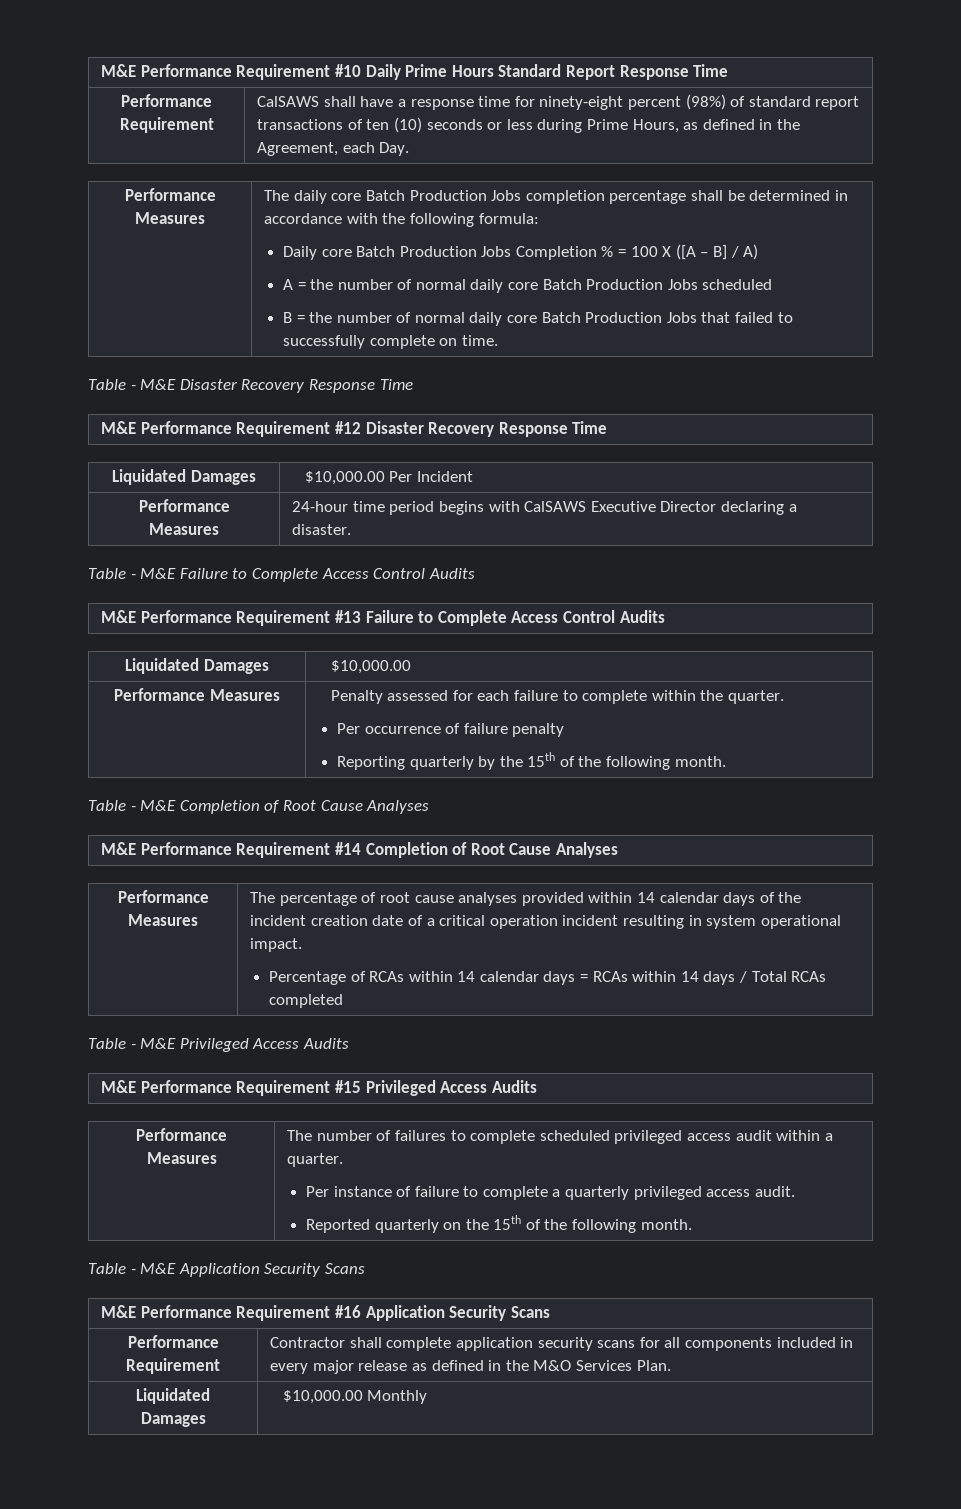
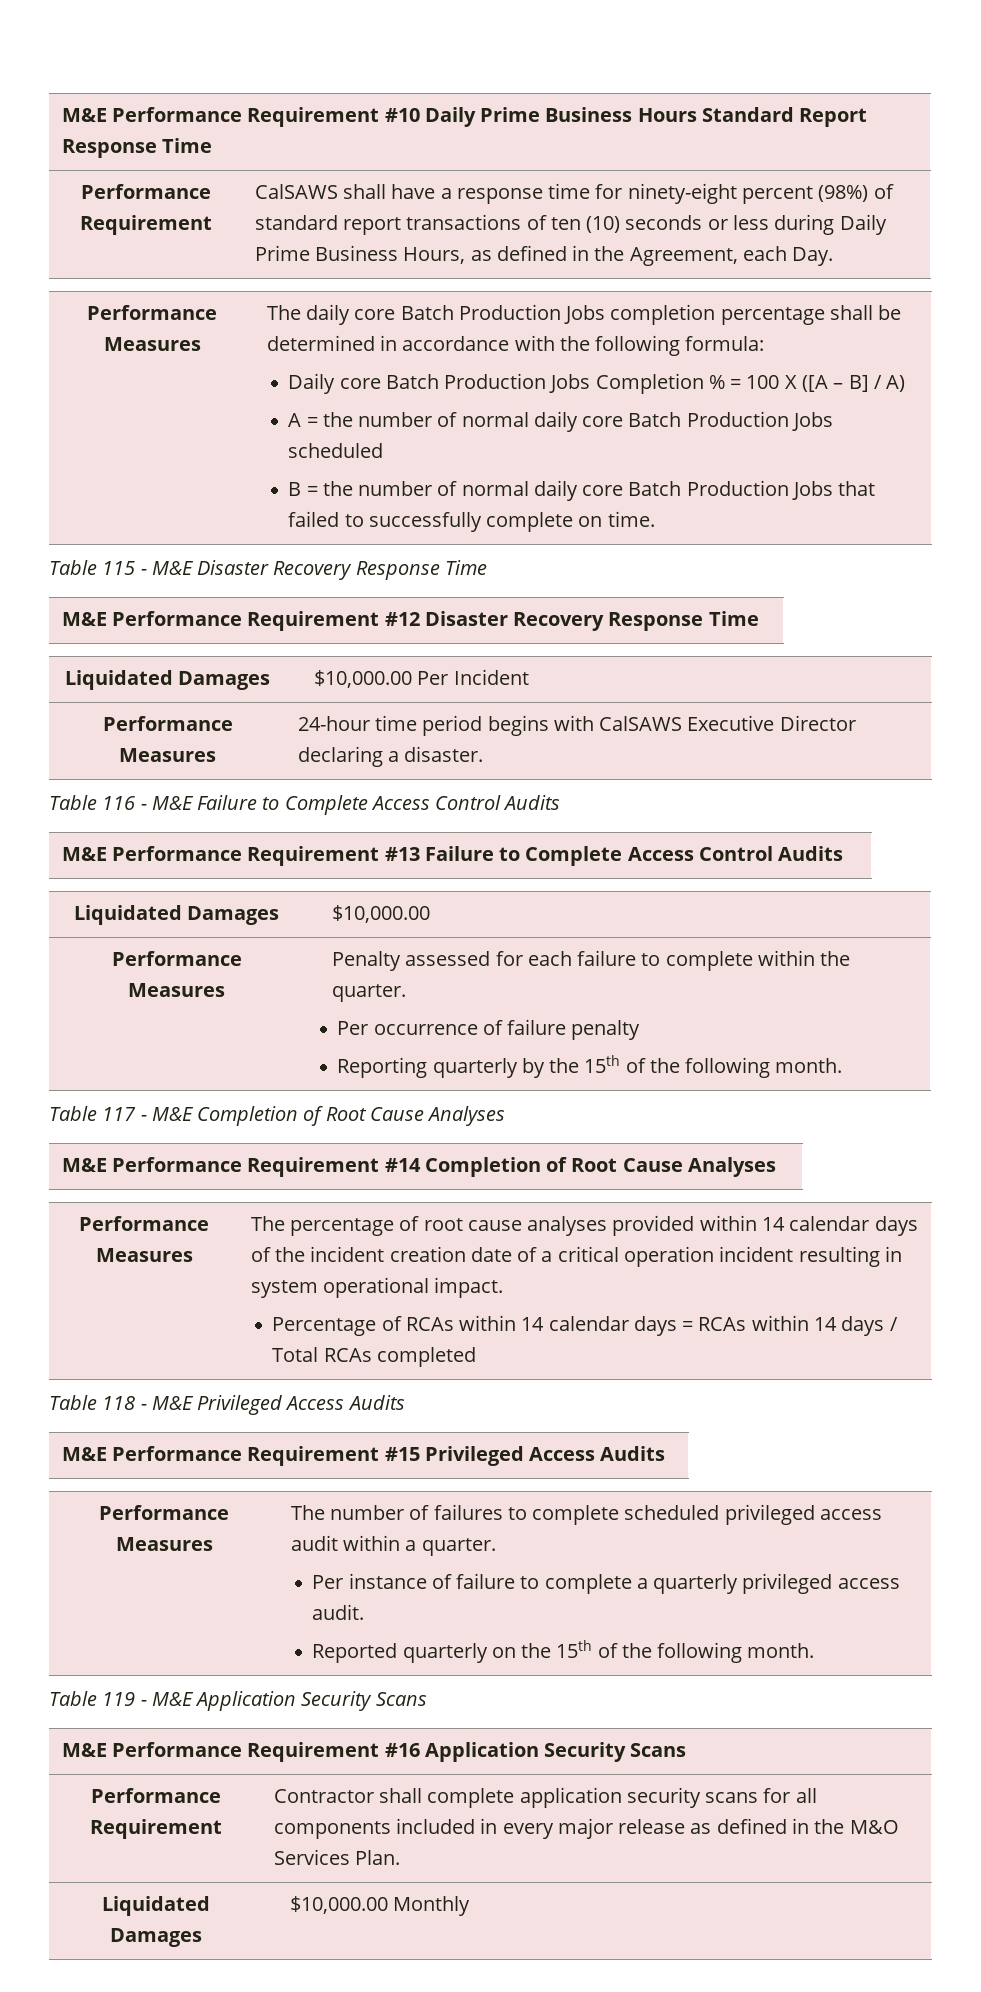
(448, 70) none -> [545,107,633,122] Business
[586,119,628,130] Prime -> [839,214,887,235] [254,245,399,261] Daily Prime Business
(126, 384) none -> [102,561,136,575] 115
(126, 573) none -> [102,796,136,810] 116
(126, 805) none -> [102,1107,137,1121] 117
(126, 1043) none -> [102,1396,136,1410] 118
(126, 1268) none -> [102,1692,136,1706] 119

